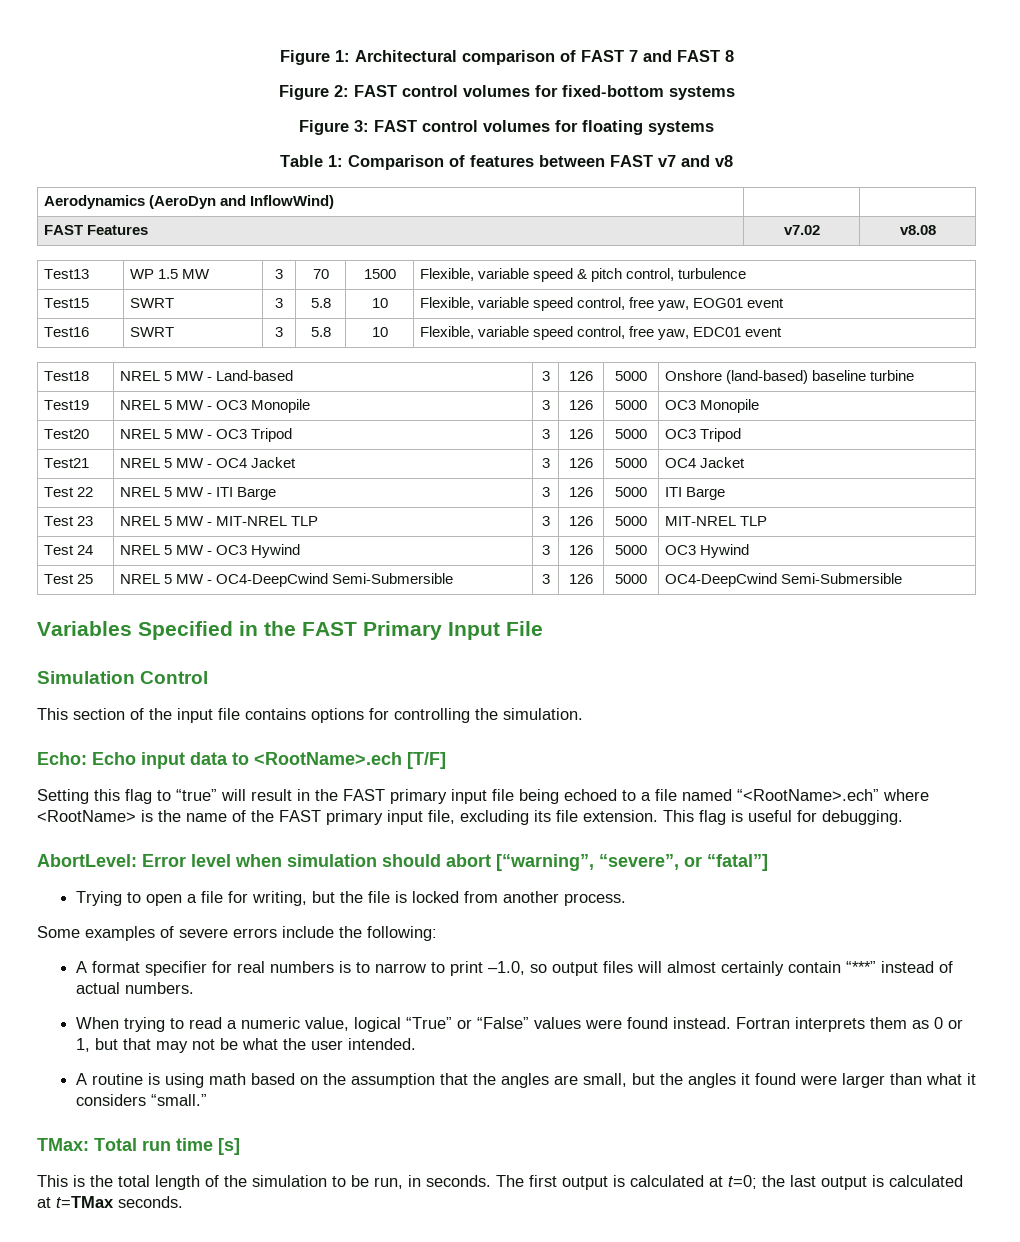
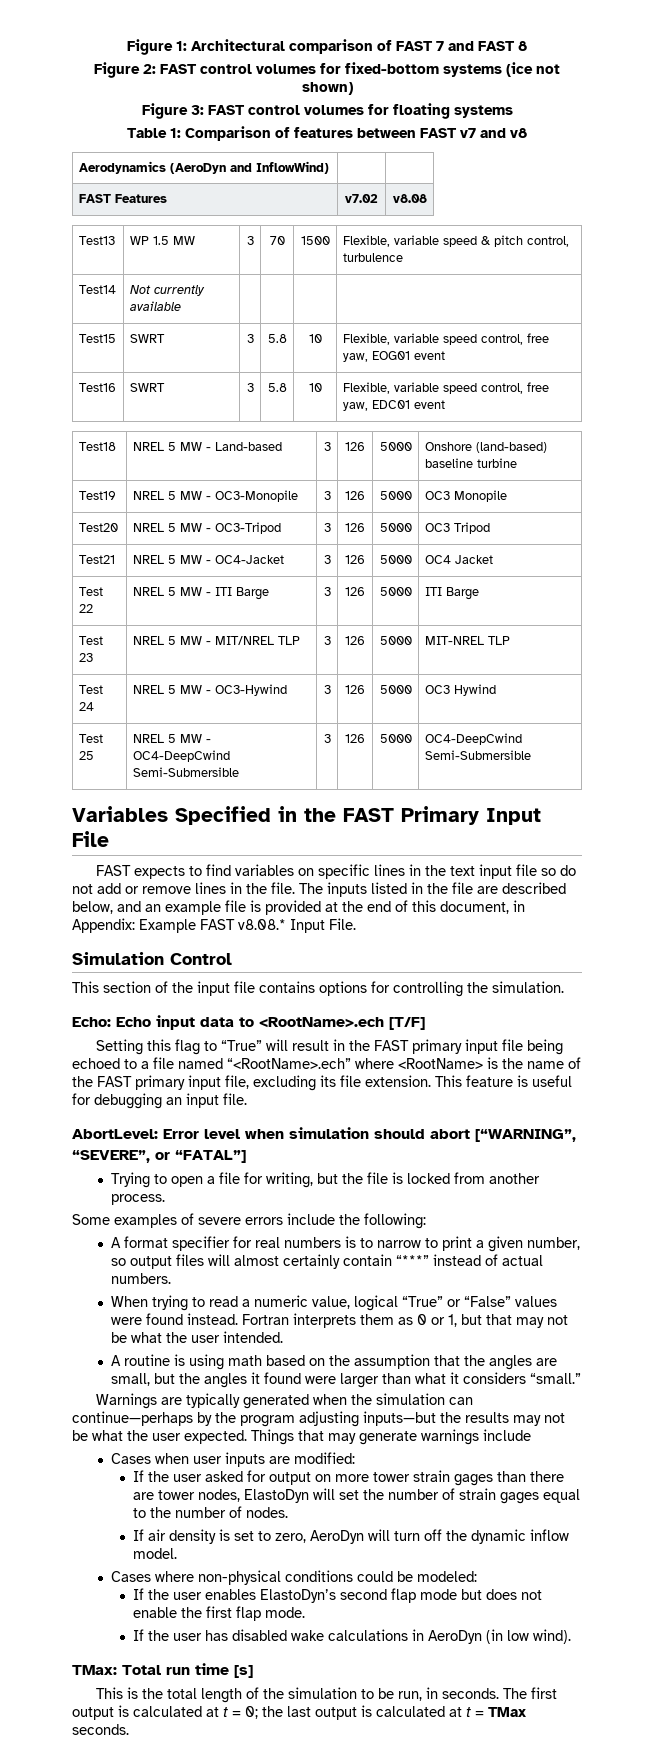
(735, 93) none -> [506,62,560,77] [301,82,353,95] (ice not shown)
(746, 273) none -> [78,285,116,294] [129,285,205,296] [129,301,181,311] // Test14 | Not currently available | | | |
[215,399,310,413] OC3 Monopile -> [214,490,298,502] OC3-Monopile
[215,428,292,442] OC3 Tripod -> [214,522,281,534] OC3-Tripod
[215,457,296,468] OC4 Jacket -> [214,555,284,564] OC4-Jacket
[215,516,287,526] MIT-NREL -> [214,636,274,645] MIT/NREL
[215,544,300,558] OC3 Hywind -> [214,684,287,696] OC3-Hywind
(543, 628) none -> [95,864,576,879] [72,882,566,897] [72,900,525,915] [72,918,356,933] // FAST expects to find variables on specific lines in the text input file so do not add or remove lines in the file. The inputs listed in the file are described below, and an example file is provided at the end of this document, in Appendix: Example FAST v8.08.* Input File.
[176,789,217,801] “true” -> [220,1040,262,1051] “True”
[699,810,726,825] flag -> [466,1075,513,1087] feature
[822,810,903,825] debugging. -> [94,1093,247,1109] debugging an input file.
[496,854,768,871] [“warning”, “severe”, or “fatal”] -> [475,1129,576,1142] [72,1150,246,1163] [“WARNING”, “SEVERE”, or “FATAL”]
[487,961,525,975] –1.0, -> [475,1236,580,1252] a given number,
(207, 1100) none -> [95,1393,473,1409] [72,1411,565,1427] [72,1429,531,1445] [110,1452,355,1467] [133,1470,565,1486] [133,1488,581,1504] [133,1506,289,1518] [133,1529,570,1544] [133,1548,178,1559] [110,1570,477,1585] [133,1588,543,1603] [133,1606,306,1621] [133,1629,572,1644] // Warnings are typically generated when the simulation can continue—perhaps by the program adjusting inputs—but the results may not be what the user expected. Things that may generate warnings include // Cases when user inputs are modified: // If the user asked for output on more tower strain gages than there are tower nodes, ElastoDyn will set the number of strain gages equal to the number of nodes. // If air density is set to zero, AeroDyn will turn off the dynamic inflow model. // Cases where non-physical conditions could be modeled: // If the user enables ElastoDyn’s second flap mode but does not enable the first flap mode. // If the user has disabled wake calculations in AeroDyn (in low wind).
[728,1175,757,1189] t=0; -> [223,1706,258,1719] t = 0;
[56,1196,114,1208] t=TMax -> [466,1707,526,1717] t = TMax

